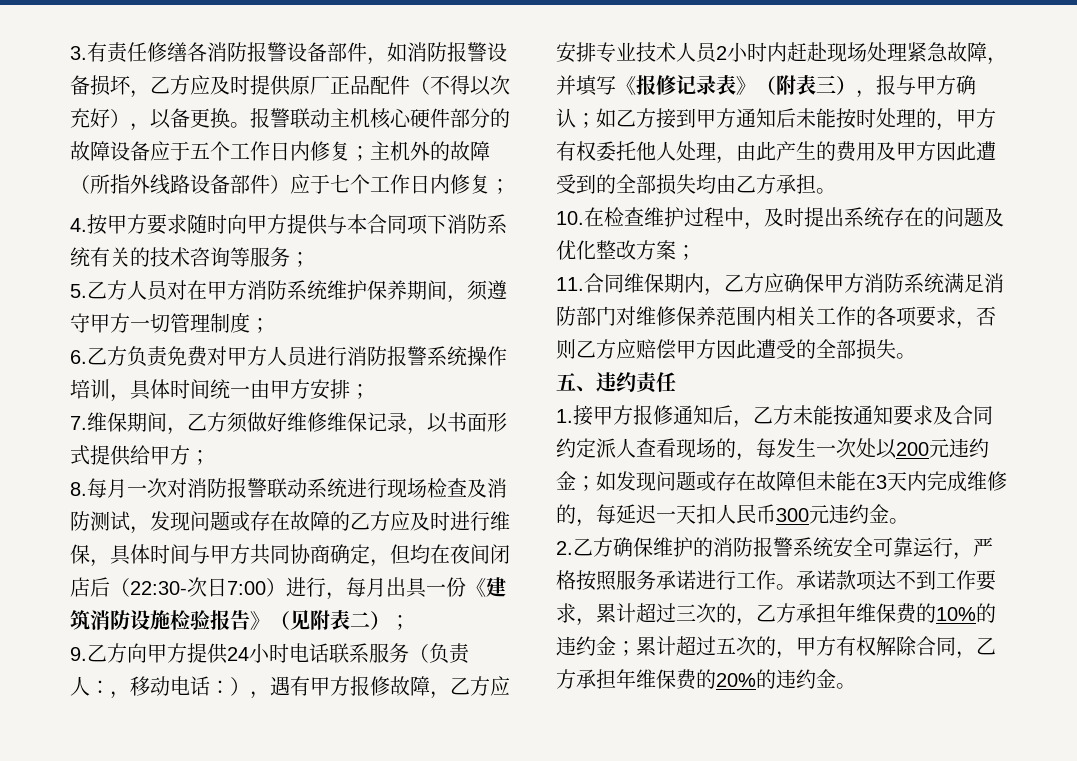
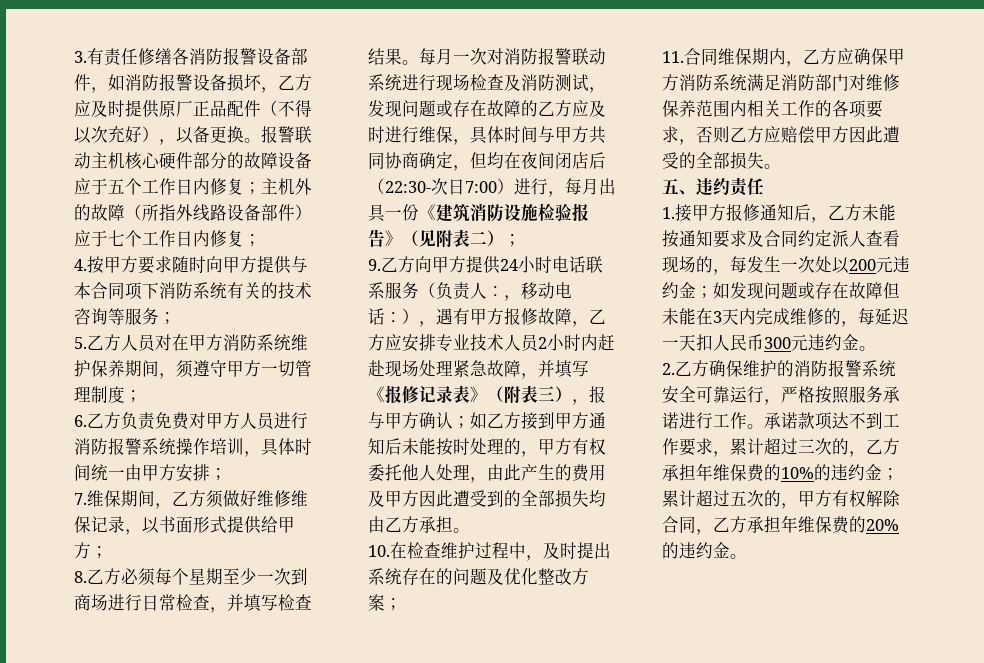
(87, 489) none -> [87,568,308,586] [74,594,312,613] [368,48,419,65] 乙方必须每个星期至少一次到商场进行日常检查，并填写检查结果。

